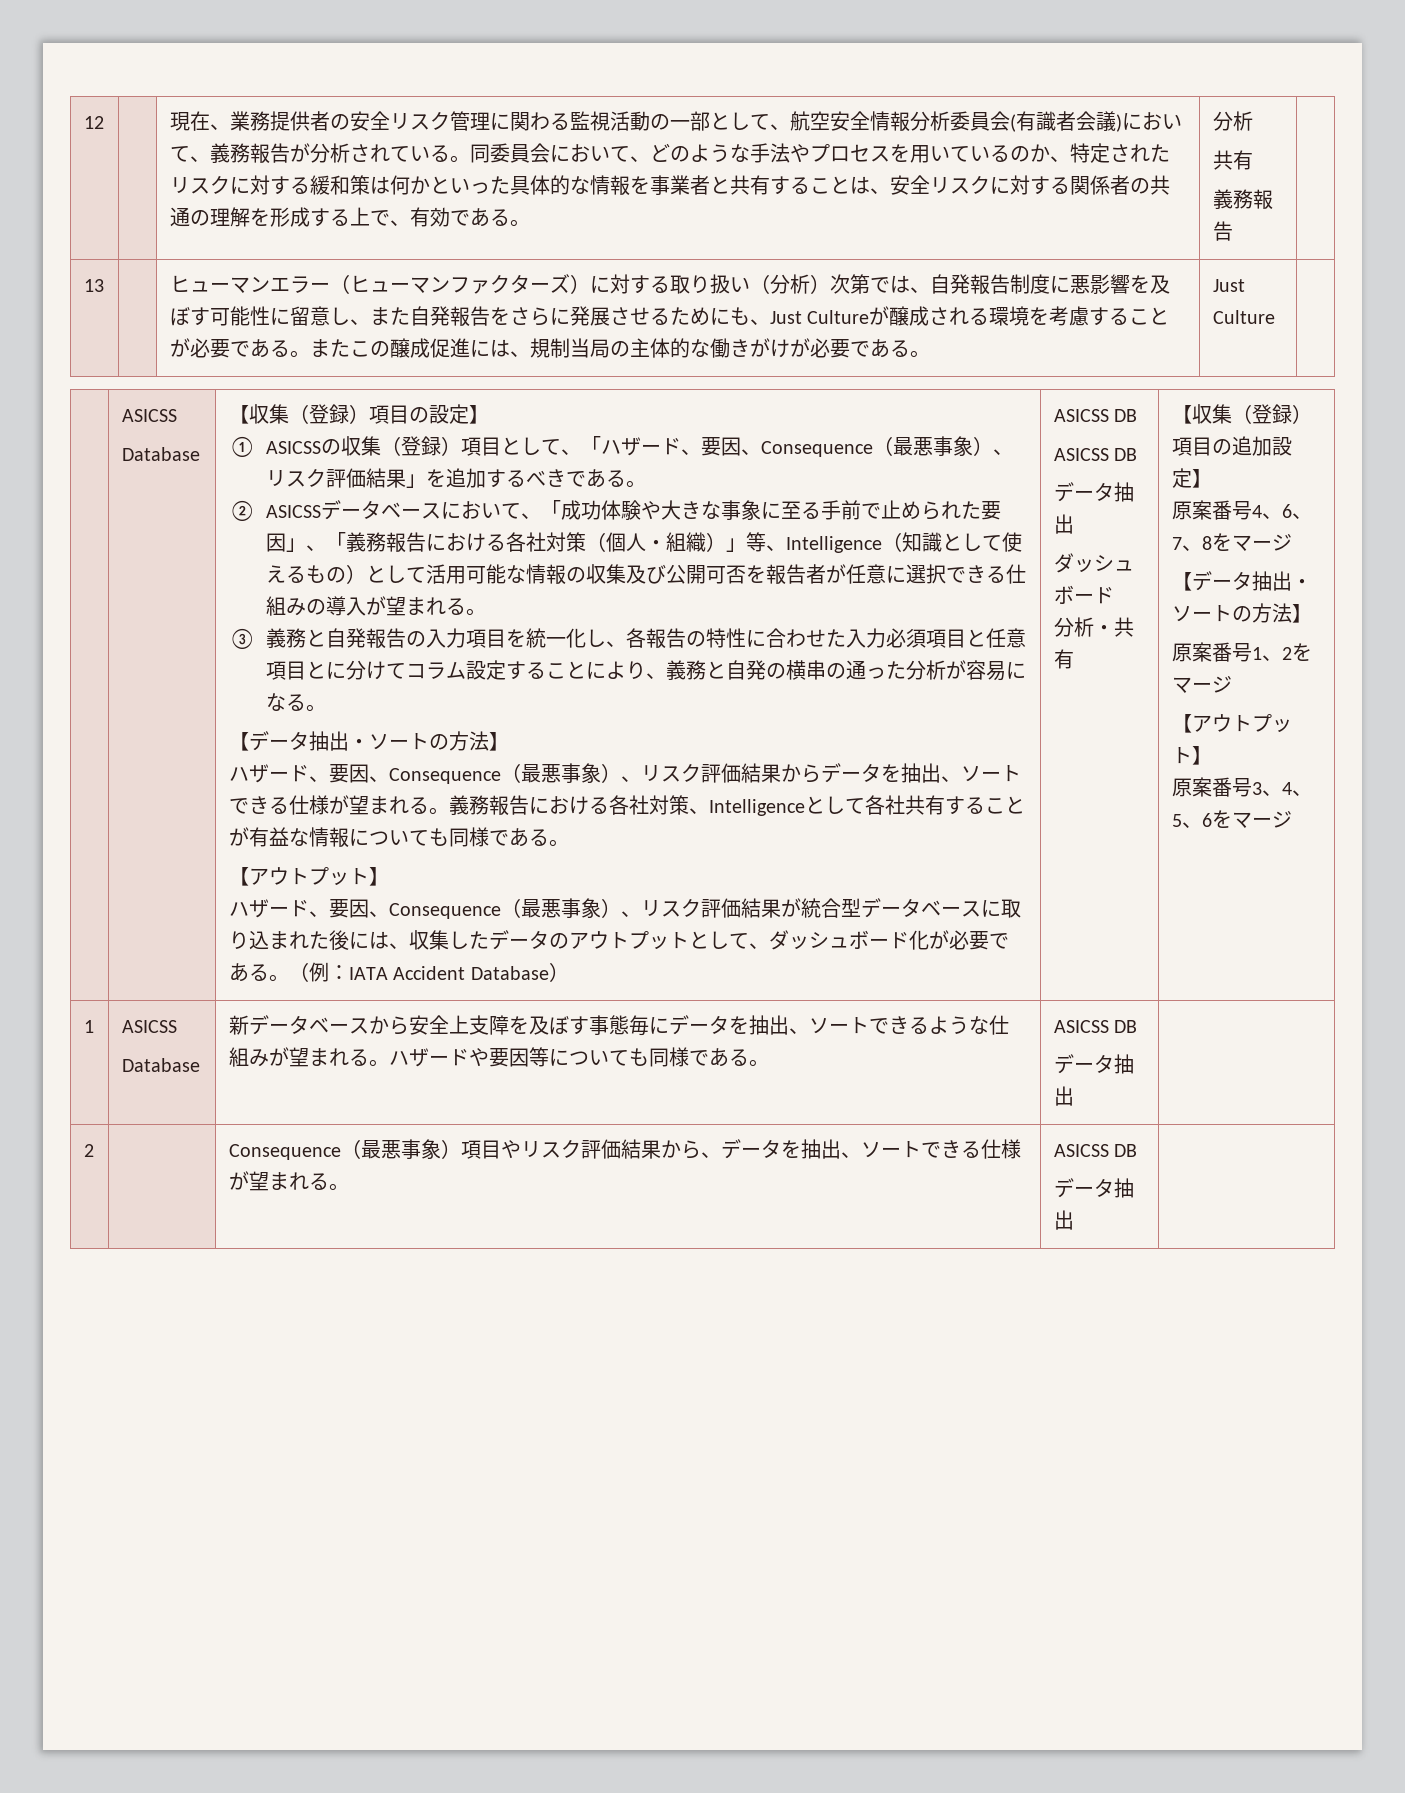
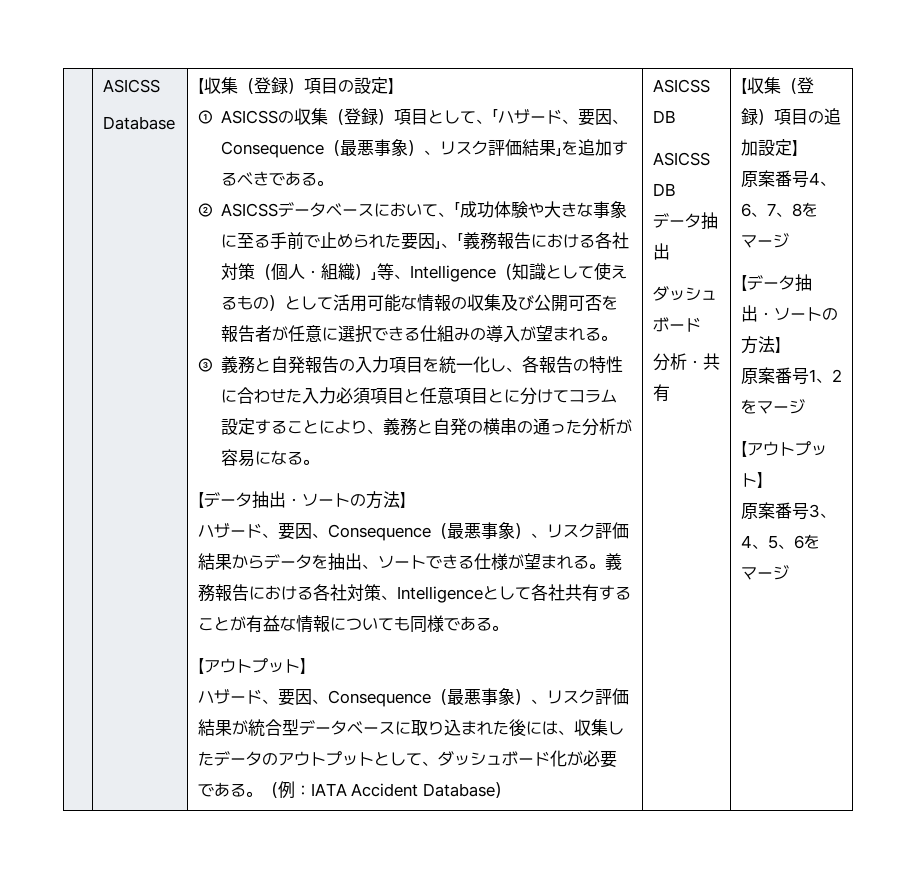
[83,116,104,129] [169,111,1182,132] [169,143,1170,164] [169,175,1170,196] [169,207,530,227] [1212,111,1253,131] [1212,150,1253,170] [1212,189,1273,210] [1212,221,1233,241] [83,279,104,292] [169,274,1170,295] [169,306,1170,327] [169,338,930,358] [1212,279,1245,292] [1212,310,1275,324] 12 | | 現在、業務提供者の安全リスク管理に関わる監視活動の一部として、航空安全情報分析委員会(有識者会議)において、義務報告が分析されている。同委員会において、どのような手法やプロセスを用いているのか、特定されたリスクに対する緩和策は何かといった具体的な情報を事業者と共有することは、安全リスクに対する関係者の共通の理解を形成する上で、有効である。 | 分析 // 共有 // 義務報告 | // 13 | | ヒューマンエラー（ヒューマンファクターズ）に対する取り扱い（分析）次第では、自発報告制度に悪影響を及ぼす可能性に留意し、また自発報告をさらに発展させるためにも、Just Cultureが醸成される環境を考慮することが必要である。またこの醸成促進には、規制当局の主体的な働きがけが必要である。 | Just Culture | // -> (102, 86) none
[83,1020,94,1033] [121,1020,177,1033] [121,1058,200,1072] [228,1015,1009,1036] [228,1047,769,1067] [1053,1020,1138,1033] [1053,1054,1134,1074] [1053,1086,1074,1106] [83,1144,94,1157] [228,1139,1021,1160] [228,1171,349,1191] [1053,1144,1138,1157] [1053,1178,1134,1198] [1053,1210,1074,1230] // 1 | ASICSS // Database | 新データベースから安全上支障を及ぼす事態毎にデータを抽出、ソートできるような仕組みが望まれる。ハザードや要因等についても同様である。 | ASICSS DB // データ抽出 | // 2 | | Consequence（最悪事象）項目やリスク評価結果から、データを抽出、ソートできる仕様が望まれる。 | ASICSS DB // データ抽出 | -> (789, 572) none

